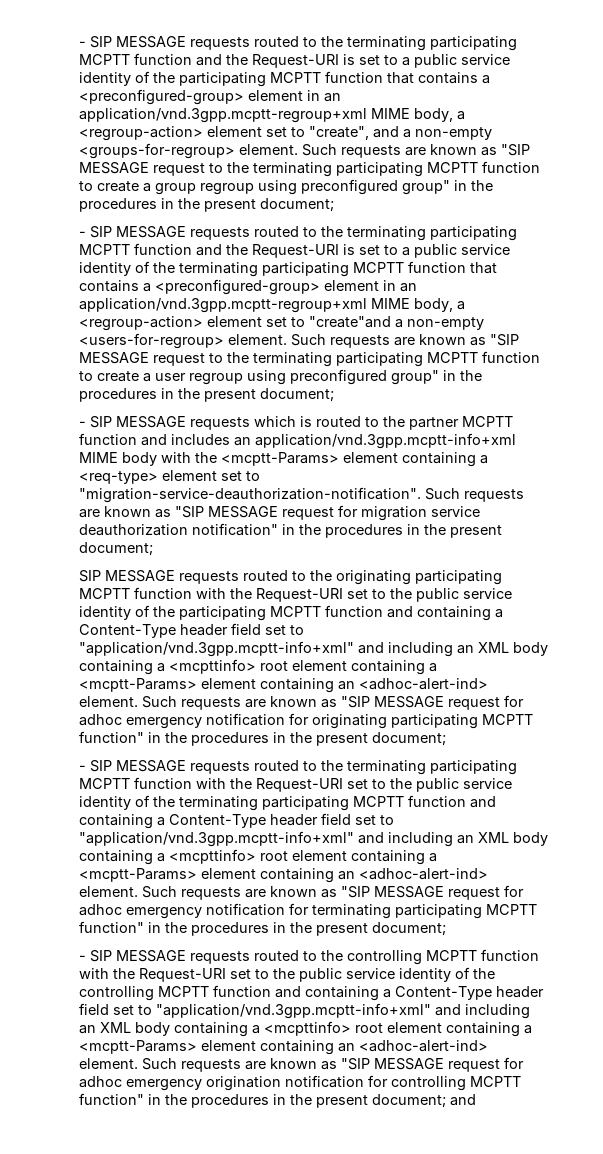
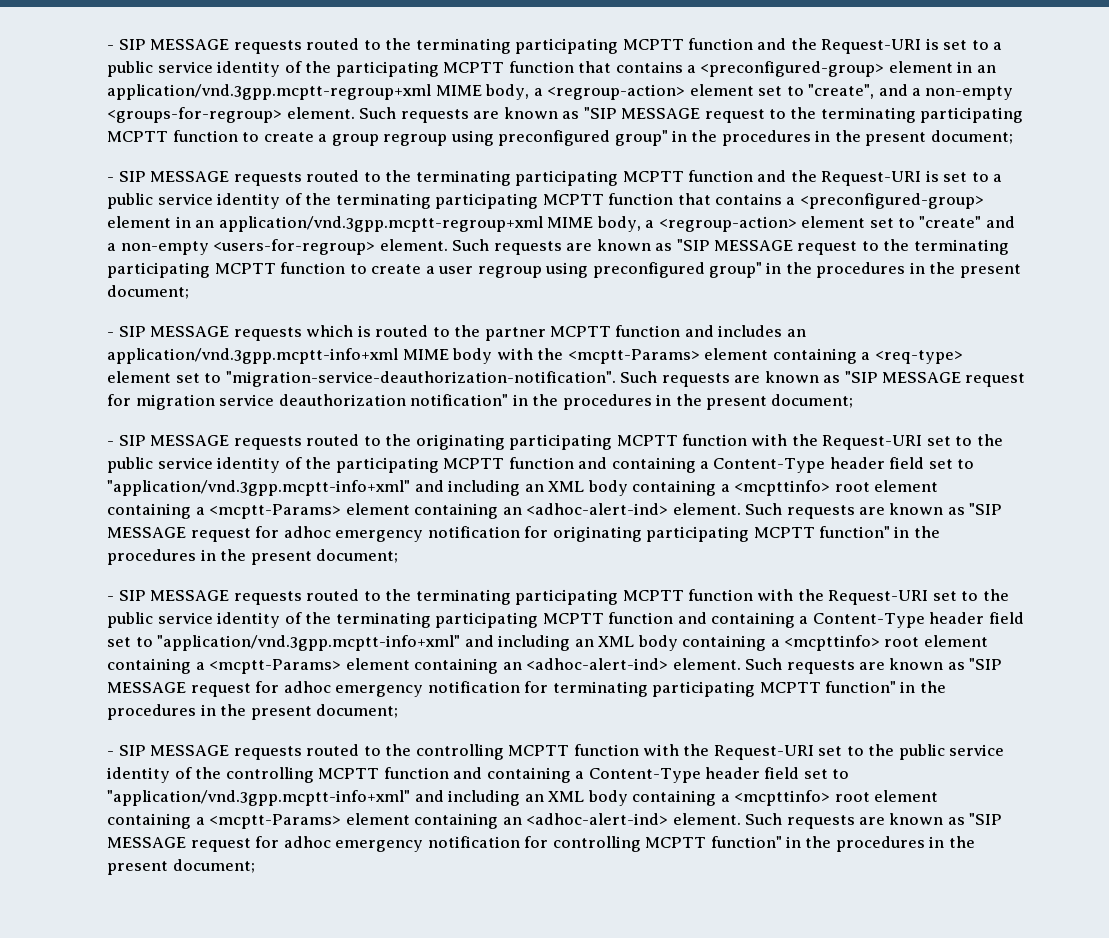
[308,316,391,328] "create"and -> [919,216,1015,228] "create" and
(153, 549) none -> [107,441,115,446] -
[205,1076,281,1091] origination -> (424, 846) none
[449,1094,476,1106] and -> (255, 866) none

